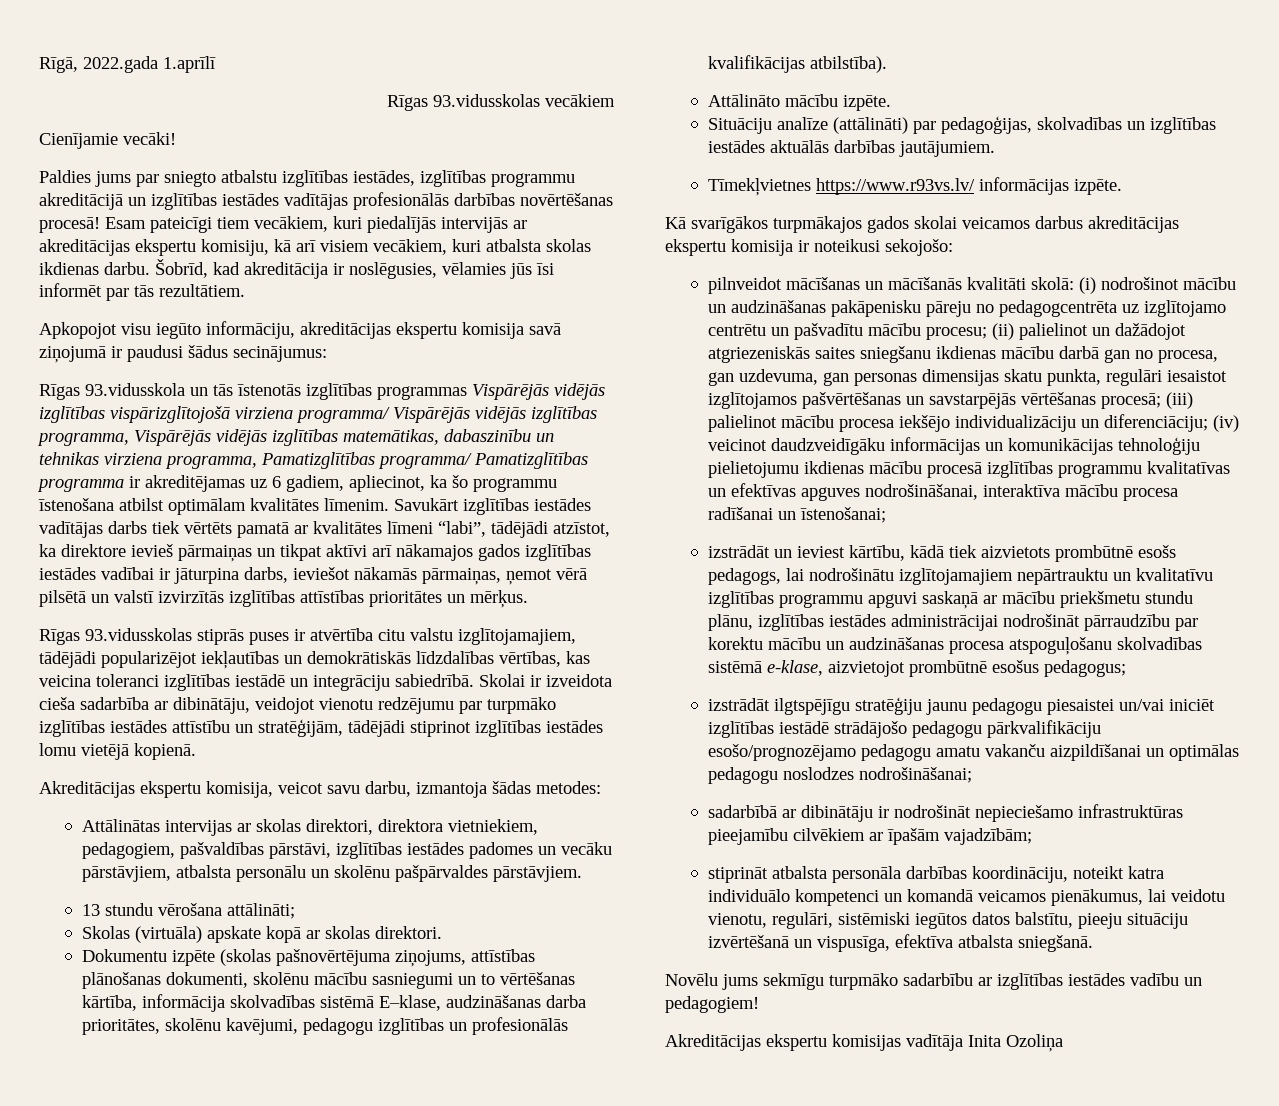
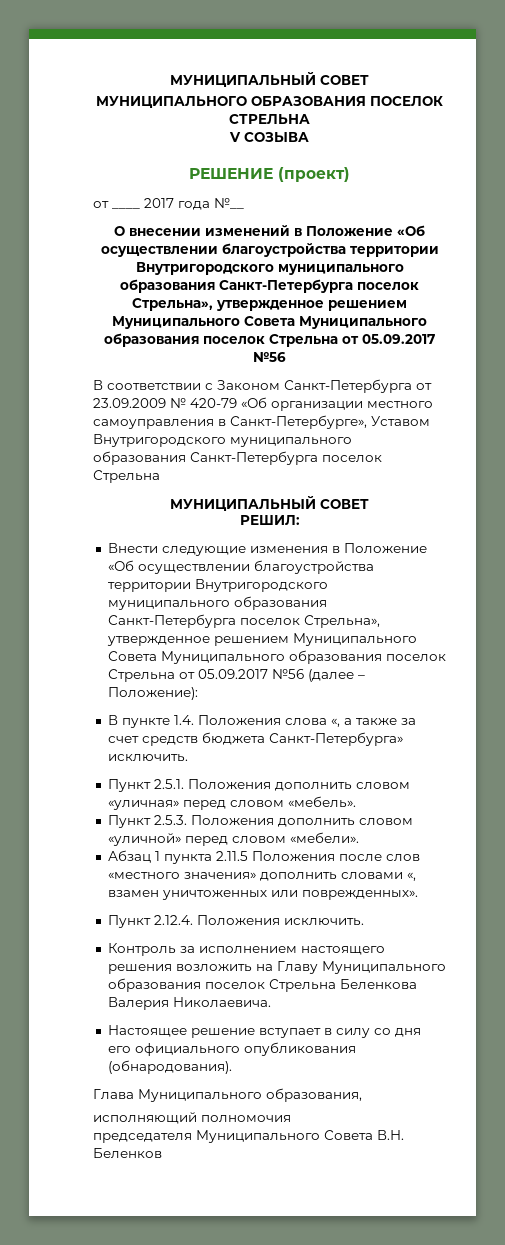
[39,56,216,73] [387,94,615,111] [39,132,176,149] [39,170,575,187] [39,192,613,210] [39,216,527,233] [39,239,591,256] [39,259,554,279] [39,283,245,301] [39,321,561,339] [39,345,327,363] [39,383,605,400] [39,406,597,423] [37,429,554,446] [39,452,588,469] [37,475,557,492] [38,498,591,515] [39,521,610,538] [39,544,591,562] [39,567,587,585] [39,590,528,608] [39,628,576,645] [39,651,590,669] [39,674,612,691] [39,697,556,714] [39,719,603,737] [39,743,196,760] [39,781,601,798] [81,819,538,836] [81,842,612,859] [81,865,582,882] [81,903,295,919] [81,926,442,943] [81,949,535,967] [81,972,575,989] [81,994,586,1012] [81,1017,568,1035] [707,55,887,73] [707,94,891,111] [707,116,1216,134] [707,140,995,157] [707,177,1122,196] [665,216,1179,233] [665,239,953,256] [707,277,1236,294] [707,300,1226,317] [707,323,1186,340] [707,346,1218,363] [707,369,1227,386] [707,392,1193,409] [707,414,1239,432] [707,437,1200,455] [707,461,1230,478] [707,483,1178,501] [707,507,886,523] [707,545,1176,562] [707,568,1213,585] [707,591,1193,609] [707,614,1198,631] [707,637,1202,655] [707,660,1126,677] [707,697,1215,715] [707,720,1101,738] [707,744,1239,761] [707,767,972,784] [707,804,1183,822] [707,828,1032,845] [707,866,1164,883] [707,889,1225,906] [707,912,1188,929] [707,934,1093,952] [665,973,1202,990] [665,996,759,1013] [665,1034,1063,1052] Rīgā, 2022.gada 1.aprīlī // Rīgas 93.vidusskolas vecākiem // Cienījamie vecāki! // Paldies jums par sniegto atbalstu izglītības iestādes, izglītības programmu akreditācijā un izglītības iestādes vadītājas profesionālās darbības novērtēšanas procesā! Esam pateicīgi tiem vecākiem, kuri piedalījās intervijās ar akreditācijas ekspertu komisiju, kā arī visiem vecākiem, kuri atbalsta skolas ikdienas darbu. Šobrīd, kad akreditācija ir noslēgusies, vēlamies jūs īsi informēt par tās rezultātiem. // Apkopojot visu iegūto informāciju, akreditācijas ekspertu komisija savā ziņojumā ir paudusi šādus secinājumus: // Rīgas 93.vidusskola un tās īstenotās izglītības programmas Vispārējās vidējās izglītības vispārizglītojošā virziena programma/ Vispārējās vidējās izglītības programma, Vispārējās vidējās izglītības matemātikas, dabaszinību un tehnikas virziena programma, Pamatizglītības programma/ Pamatizglītības programma ir akreditējamas uz 6 gadiem, apliecinot, ka šo programmu īstenošana atbilst optimālam kvalitātes līmenim. Savukārt izglītības iestādes vadītājas darbs tiek vērtēts pamatā ar kvalitātes līmeni “labi”, tādējādi atzīstot, ka direktore ievieš pārmaiņas un tikpat aktīvi arī nākamajos gados izglītības iestādes vadībai ir jāturpina darbs, ieviešot nākamās pārmaiņas, ņemot vērā pilsētā un valstī izvirzītās izglītības attīstības prioritātes un mērķus. // Rīgas 93.vidusskolas stiprās puses ir atvērtība citu valstu izglītojamajiem, tādējādi popularizējot iekļautības un demokrātiskās līdzdalības vērtības, kas veicina toleranci izglītības iestādē un integrāciju sabiedrībā. Skolai ir izveidota cieša sadarbība ar dibinātāju, veidojot vienotu redzējumu par turpmāko izglītības iestādes attīstību un stratēģijām, tādējādi stiprinot izglītības iestādes lomu vietējā kopienā. // Akreditācijas ekspertu komisija, veicot savu darbu, izmantoja šādas metodes: // Attālinātas intervijas ar skolas direktori, direktora vietniekiem, pedagogiem, pašvaldības pārstāvi, izglītības iestādes padomes un vecāku pārstāvjiem, atbalsta personālu un skolēnu pašpārvaldes pārstāvjiem. // 13 stundu vērošana attālināti; // Skolas (virtuāla) apskate kopā ar skolas direktori. // Dokumentu izpēte (skolas pašnovērtējuma ziņojums, attīstības plānošanas dokumenti, skolēnu mācību sasniegumi un to vērtēšanas kārtība, informācija skolvadības sistēmā E–klase, audzināšanas darba prioritātes, skolēnu kavējumi, pedagogu izglītības un profesionālās kvalifikācijas atbilstība). // Attālināto mācību izpēte. // Situāciju analīze (attālināti) par pedagoģijas, skolvadības un izglītības iestādes aktuālās darbības jautājumiem. // Tīmekļvietnes https://www.r93vs.lv/ informācijas izpēte. // Kā svarīgākos turpmākajos gados skolai veicamos darbus akreditācijas ekspertu komisija ir noteikusi sekojošo: // pilnveidot mācīšanas un mācīšanās kvalitāti skolā: (i) nodrošinot mācību un audzināšanas pakāpenisku pāreju no pedagogcentrēta uz izglītojamo centrētu un pašvadītu mācību procesu; (ii) palielinot un dažādojot atgriezeniskās saites sniegšanu ikdienas mācību darbā gan no procesa, gan uzdevuma, gan personas dimensijas skatu punkta, regulāri iesaistot izglītojamos pašvērtēšanas un savstarpējās vērtēšanas procesā; (iii) palielinot mācību procesa iekšējo individualizāciju un diferenciāciju; (iv) veicinot daudzveidīgāku informācijas un komunikācijas tehnoloģiju pielietojumu ikdienas mācību procesā izglītības programmu kvalitatīvas un efektīvas apguves nodrošināšanai, interaktīva mācību procesa radīšanai un īstenošanai; // izstrādāt un ieviest kārtību, kādā tiek aizvietots prombūtnē esošs pedagogs, lai nodrošinātu izglītojamajiem nepārtrauktu un kvalitatīvu izglītības programmu apguvi saskaņā ar mācību priekšmetu stundu plānu, izglītības iestādes administrācijai nodrošināt pārraudzību par korektu mācību un audzināšanas procesa atspoguļošanu skolvadības sistēmā e-klase, aizvietojot prombūtnē esošus pedagogus; // izstrādāt ilgtspējīgu stratēģiju jaunu pedagogu piesaistei un/vai iniciēt izglītības iestādē strādājošo pedagogu pārkvalifikāciju esošo/prognozējamo pedagogu amatu vakanču aizpildīšanai un optimālas pedagogu noslodzes nodrošināšanai; // sadarbībā ar dibinātāju ir nodrošināt nepieciešamo infrastruktūras pieejamību cilvēkiem ar īpašām vajadzībām; // stiprināt atbalsta personāla darbības koordināciju, noteikt katra individuālo kompetenci un komandā veicamos pienākumus, lai veidotu vienotu, regulāri, sistēmiski iegūtos datos balstītu, pieeju situāciju izvērtēšanā un vispusīga, efektīva atbalsta sniegšanā. // Novēlu jums sekmīgu turpmāko sadarbību ar izglītības iestādes vadību un pedagogiem! // Akreditācijas ekspertu komisijas vadītāja Inita Ozoliņa -> [170,72,369,87] [96,96,443,108] [229,114,310,124] [229,132,309,142] [189,167,350,182] [93,201,109,208] [112,208,140,209] [144,198,244,210] [114,225,425,236] [100,243,439,257] [135,262,404,275] [120,279,419,293] [132,298,407,311] [112,316,427,329] [104,333,435,347] [253,352,286,362] [93,379,432,393] [93,397,433,411] [93,415,430,429] [93,434,352,447] [93,451,382,465] [93,470,160,483] [170,496,369,511] [239,515,300,525] [107,543,427,556] [107,560,374,574] [107,579,328,592] [107,596,327,610] [107,614,380,628] [106,633,417,646] [107,650,446,664] [107,669,365,682] [107,687,198,700] [107,715,416,728] [107,732,403,746] [107,754,188,762] [107,779,410,792] [107,796,356,810] [107,815,413,828] [107,832,359,846] [107,850,420,864] [107,872,416,881] [107,890,418,900] [107,915,364,928] [107,943,385,956] [107,961,446,974] [107,978,417,992] [107,997,271,1010] [107,1025,421,1038] [107,1042,356,1056] [107,1060,232,1074] [93,1088,362,1102] [93,1112,291,1124] [93,1130,404,1143] [93,1148,162,1158] МУНИЦИПАЛЬНЫЙ СОВЕТ // МУНИЦИПАЛЬНОГО ОБРАЗОВАНИЯ ПОСЕЛОК СТРЕЛЬНА // V СОЗЫВА // РЕШЕНИЕ (проект) // от ____ 2017 года №__ // О внесении изменений в Положение «Об осуществлении благоустройства территории Внутригородского муниципального образования Санкт-Петербурга поселок Стрельна», утвержденное решением Муниципального Совета Муниципального образования поселок Стрельна от 05.09.2017 №56 // В соответствии с Законом Санкт-Петербурга от 23.09.2009 № 420-79 «Об организации местного самоуправления в Санкт-Петербурге», Уставом Внутригородского муниципального образования Санкт-Петербурга поселок Стрельна // МУНИЦИПАЛЬНЫЙ СОВЕТ // РЕШИЛ: // Внести следующие изменения в Положение «Об осуществлении благоустройства территории Внутригородского муниципального образования Санкт-Петербурга поселок Стрельна», утвержденное решением Муниципального Совета Муниципального образования поселок Стрельна от 05.09.2017 №56 (далее – Положение): // В пункте 1.4. Положения слова «, а также за счет средств бюджета Санкт-Петербурга» исключить. // Пункт 2.5.1. Положения дополнить словом «уличная» перед словом «мебель». // Пункт 2.5.3. Положения дополнить словом «уличной» перед словом «мебели». // Абзац 1 пункта 2.11.5 Положения после слов «местного значения» дополнить словами «, взамен уничтоженных или поврежденных». // Пункт 2.12.4. Положения исключить. // Контроль за исполнением настоящего решения возложить на Главу Муниципального образования поселок Стрельна Беленкова Валерия Николаевича. // Настоящее решение вступает в силу со дня его официального опубликования (обнародования). // Глава Муниципального образования, // исполняющий полномочия // председателя Муниципального Совета В.Н. Беленков

